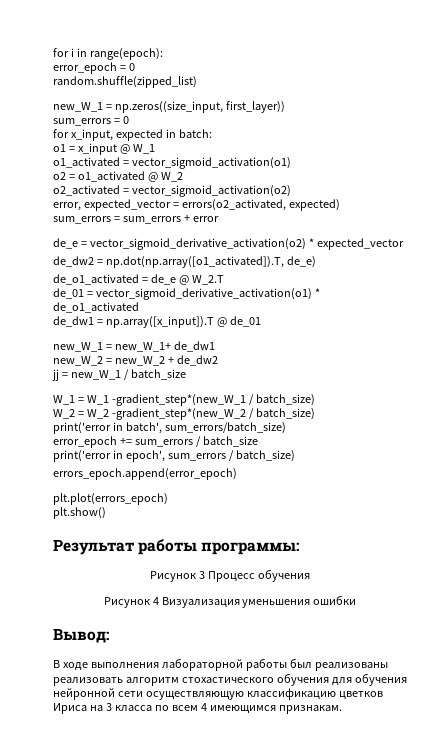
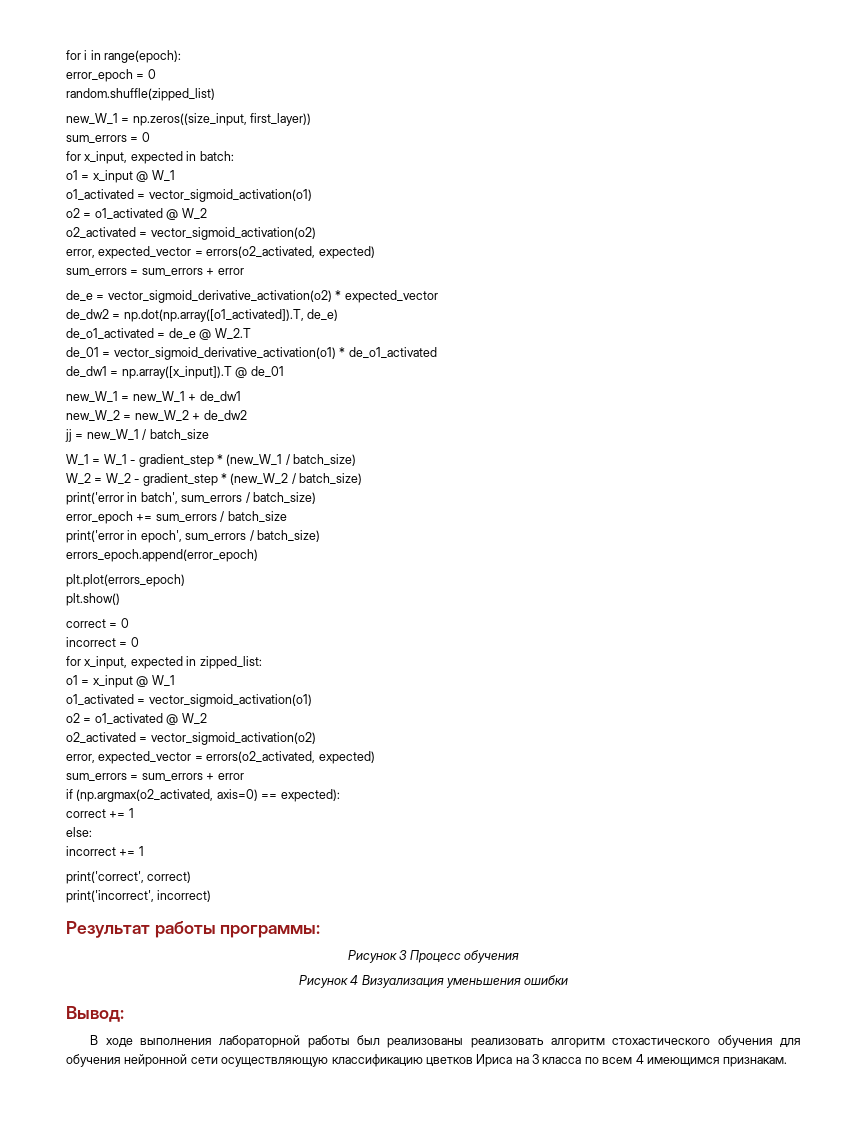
[114,342,171,352] new_W_1+ -> [132,391,197,402] new_W_1 +
[111,394,246,406] -gradient_step*(new_W_1 -> [130,454,283,467] - gradient_step * (new_W_1
[111,408,246,420] -gradient_step*(new_W_2 -> [134,473,289,486] - gradient_step * (new_W_2
[164,422,286,434] sum_errors/batch_size) -> [181,492,316,504] sum_errors / batch_size)
(106, 513) none -> [66,618,129,628] [66,637,139,647] [66,656,262,669] [66,675,175,688] [66,694,312,707] [66,713,207,725] [66,732,316,745] [66,751,375,764] [66,773,244,781] [66,789,340,802] [66,808,134,818] [66,827,92,837] [66,846,144,856] [66,871,192,884] [66,890,212,903] // correct = 0 // incorrect = 0 // for x_input, expected in zipped_list: // o1 = x_input @ W_1 // o1_activated = vector_sigmoid_activation(o1) // o2 = o1_activated @ W_2 // o2_activated = vector_sigmoid_activation(o2) // error, expected_vector = errors(o2_activated, expected) // sum_errors = sum_errors + error // if (np.argmax(o2_activated, axis=0) == expected): // correct += 1 // else: // incorrect += 1 // print('correct', correct) // print('incorrect', incorrect)

